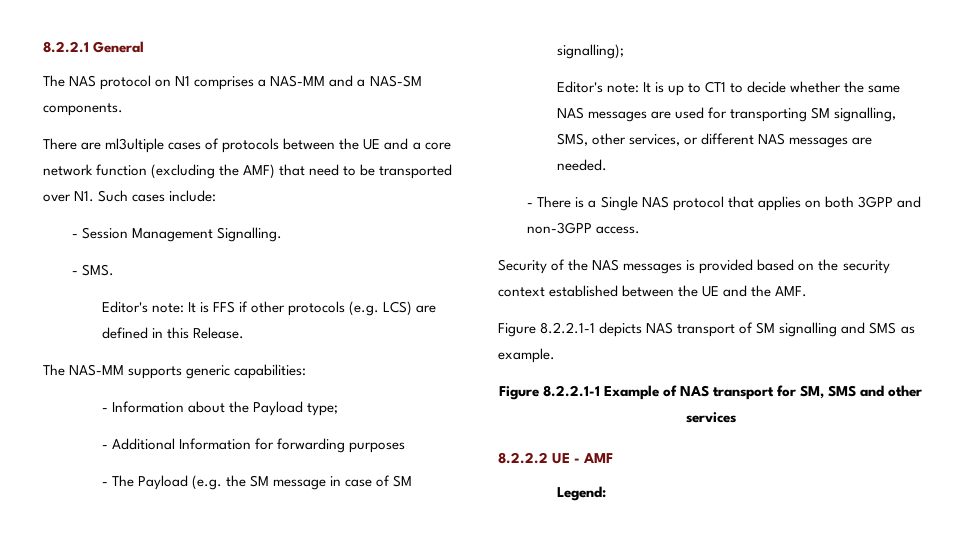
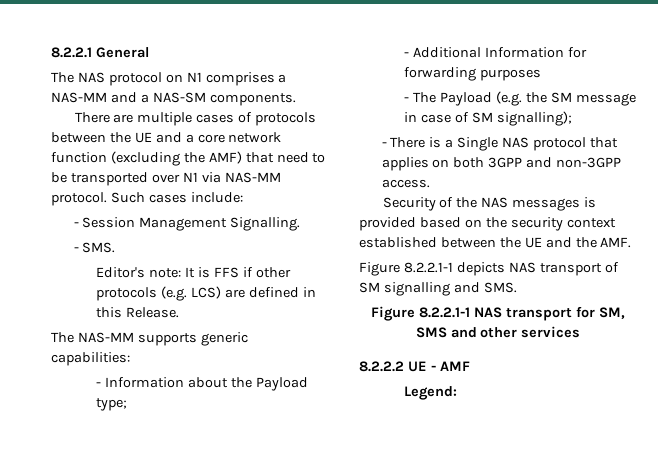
[105,138,165,153] ml3ultiple -> [137,112,193,126] multiple
[74,191,95,202] N1. -> [182,172,281,183] [51,192,107,206] N1 via NAS-MM protocol.
[556,81,901,96] [556,107,896,122] [556,133,872,148] [556,159,607,171] // Editor's note: It is up to CT1 to decide whether the same NAS messages are used for transporting SM signalling, SMS, other services, or different NAS messages are needed. -> (572, 118) none
[869,322,915,334] [498,348,555,363] [498,385,677,400] SMS as example. // Figure 8.2.2.1-1 Example of -> [483,282,517,293] [371,306,471,321] SMS. // Figure 8.2.2.1-1

